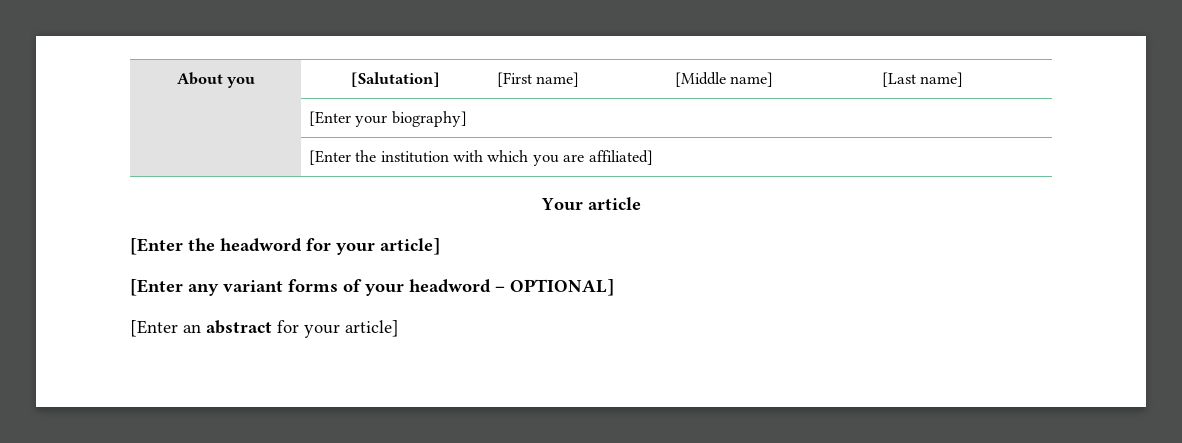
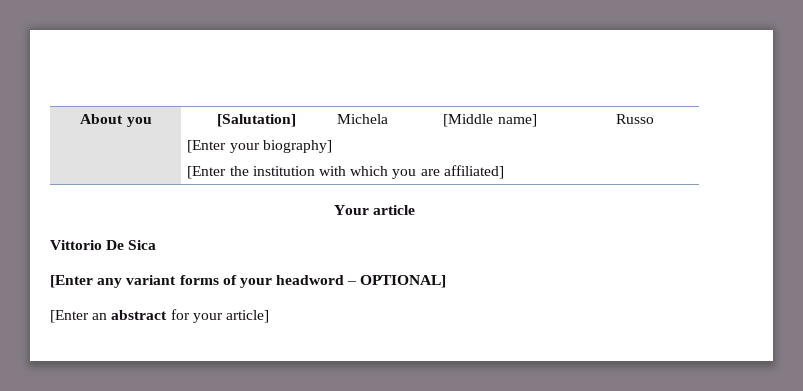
[496,72,580,87] [First name] -> [337,114,389,124] Michela
[881,72,964,87] [Last name] -> [616,114,655,124] Russo
[130,238,440,255] [Enter the headword for your article] -> [50,240,157,250] Vittorio De Sica

